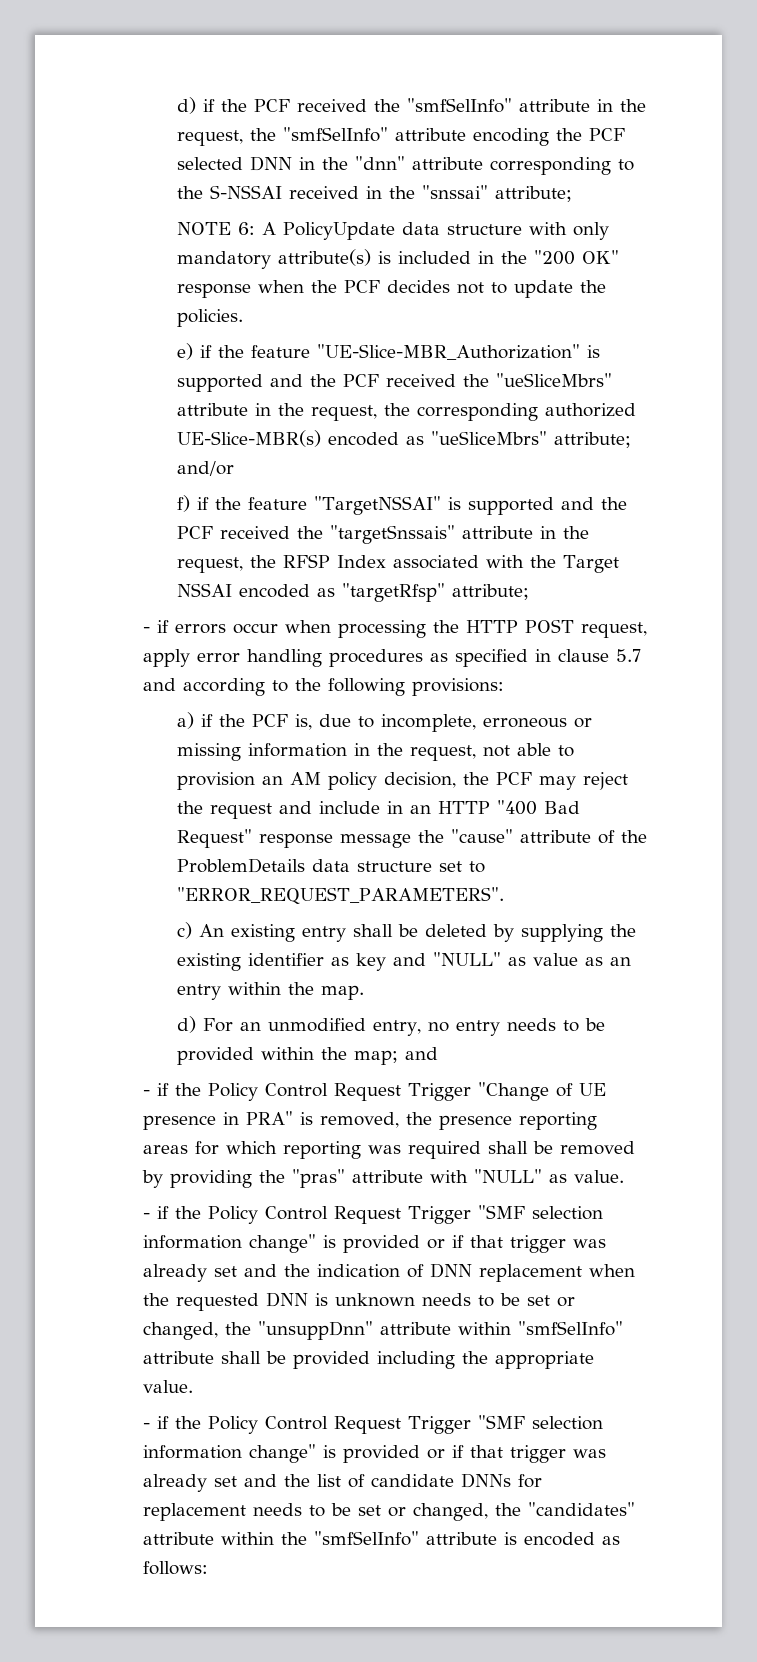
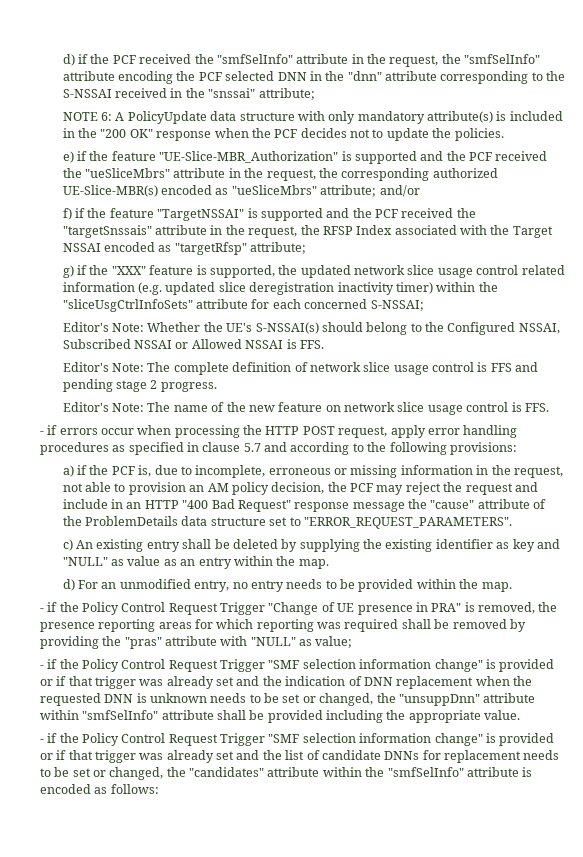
(529, 592) none -> [62,265,565,278] [62,282,498,295] [62,299,424,312] [62,322,560,335] [62,339,324,349] [62,362,539,375] [62,379,217,392] [62,402,549,415] // g) if the "XXX" feature is supported, the updated network slice usage control related information (e.g. updated slice deregistration inactivity timer) within the "sliceUsgCtrlInfoSets" attribute for each concerned S-NSSAI; // Editor's Note: Whether the UE's S-NSSAI(s) should belong to the Configured NSSAI, Subscribed NSSAI or Allowed NSSAI is FFS. // Editor's Note: The complete definition of network slice usage control is FFS and pending stage 2 progress. // Editor's Note: The name of the new feature on network slice usage control is FFS.
[353,1047,438,1065] map; and -> [481,582,512,592] map.
[573,1170,624,1183] value. -> [315,636,353,648] value;

